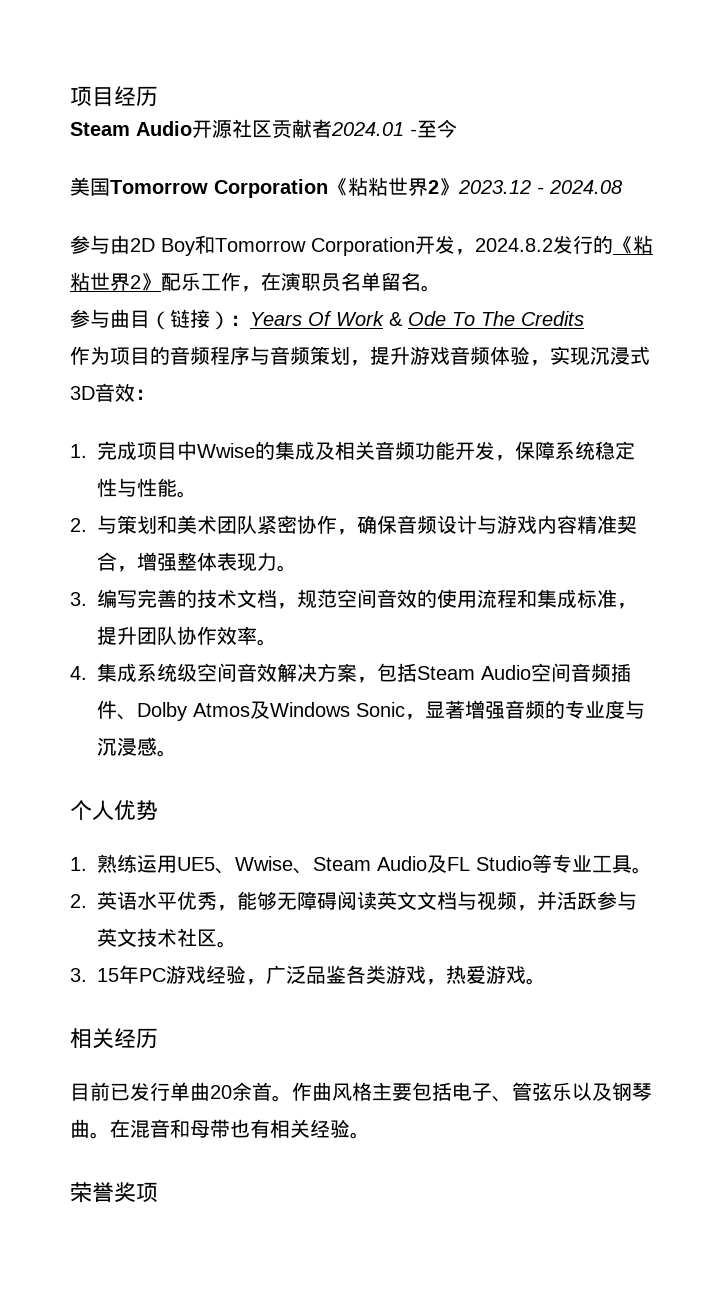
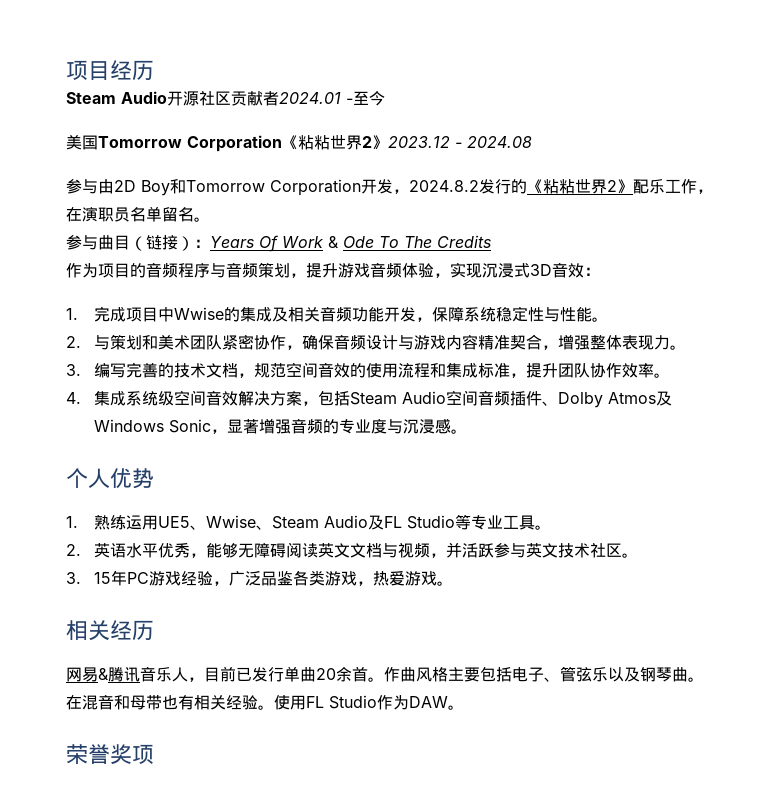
(158, 1038) none -> [66,666,204,682] 网易&腾讯音乐人，
(370, 1135) none -> [274,695,464,710] 使用FL Studio作为DAW。

